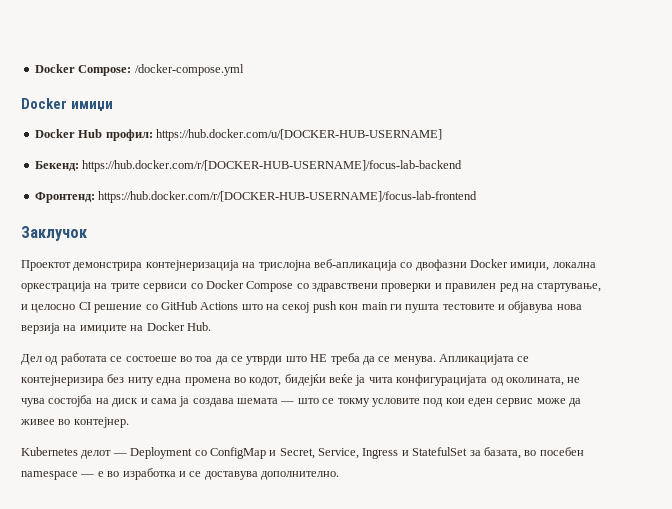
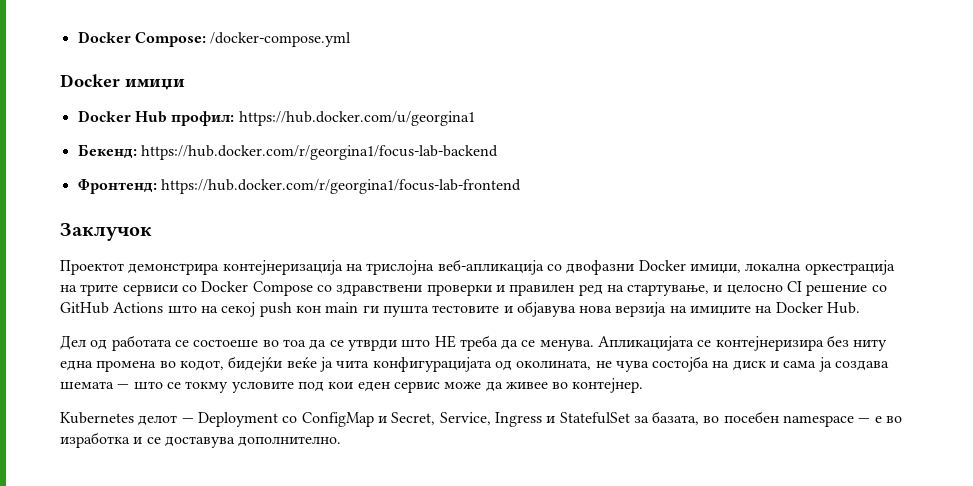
[155,129,442,141] https://hub.docker.com/u/[DOCKER-HUB-USERNAME] -> [238,111,475,126] https://hub.docker.com/u/georgina1
[82,160,463,172] https://hub.docker.com/r/[DOCKER-HUB-USERNAME]/focus-lab-backend -> [140,145,498,160] https://hub.docker.com/r/georgina1/focus-lab-backend
[98,191,478,203] https://hub.docker.com/r/[DOCKER-HUB-USERNAME]/focus-lab-frontend -> [160,179,521,194] https://hub.docker.com/r/georgina1/focus-lab-frontend

